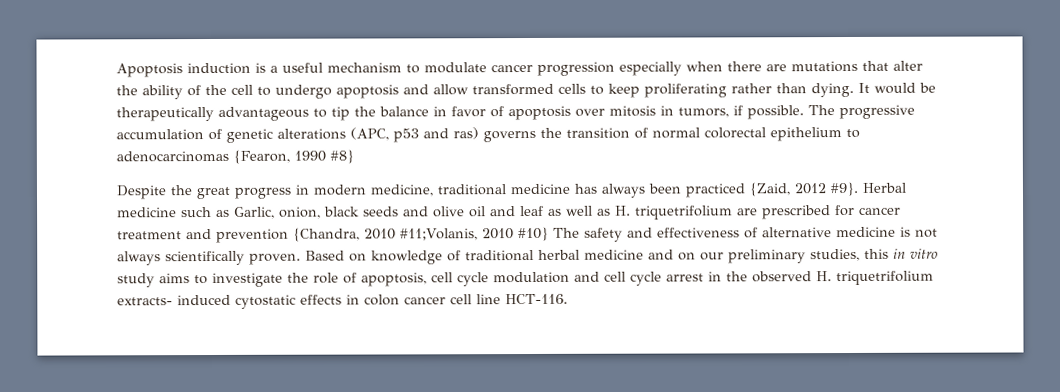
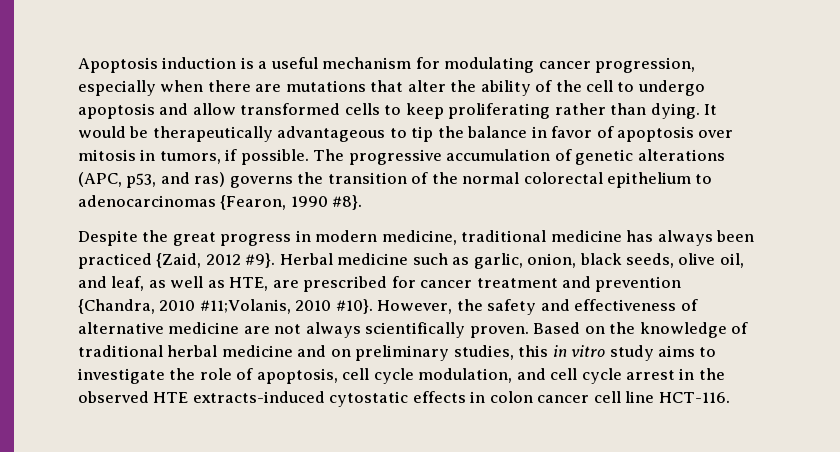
[406,61,615,76] to modulate cancer progression -> [415,57,696,73] for modulating cancer progression,
[393,128,419,143] p53 -> [126,173,157,188] p53,
(648, 133) none -> [431,172,458,184] the
[330,149,354,164] #8} -> [332,195,363,210] #8}.
[234,206,275,219] Garlic, -> [473,253,523,269] garlic,
[363,205,544,218] seeds and olive oil and leaf -> [626,253,744,268] [78,276,145,291] seeds, olive oil, and leaf,
[615,205,733,220] H. triquetrifolium -> [229,277,269,291] HTE,
[517,226,580,242] #10} The -> [335,299,483,314] #10}. However, the
[899,226,911,237] is -> [243,326,270,334] are
(367, 257) none -> [609,322,636,334] the
[700,252,724,261] our -> (351, 353) none
[493,271,570,284] modulation -> [418,368,513,383] modulation,
[816,270,934,286] [117,294,231,306] H. triquetrifolium extracts- induced -> [153,391,325,403] HTE extracts-induced

